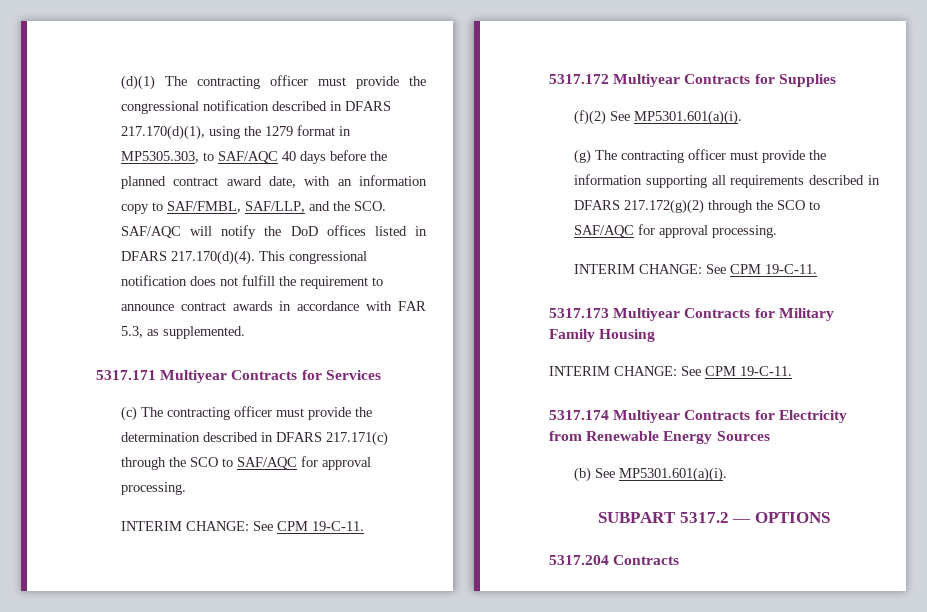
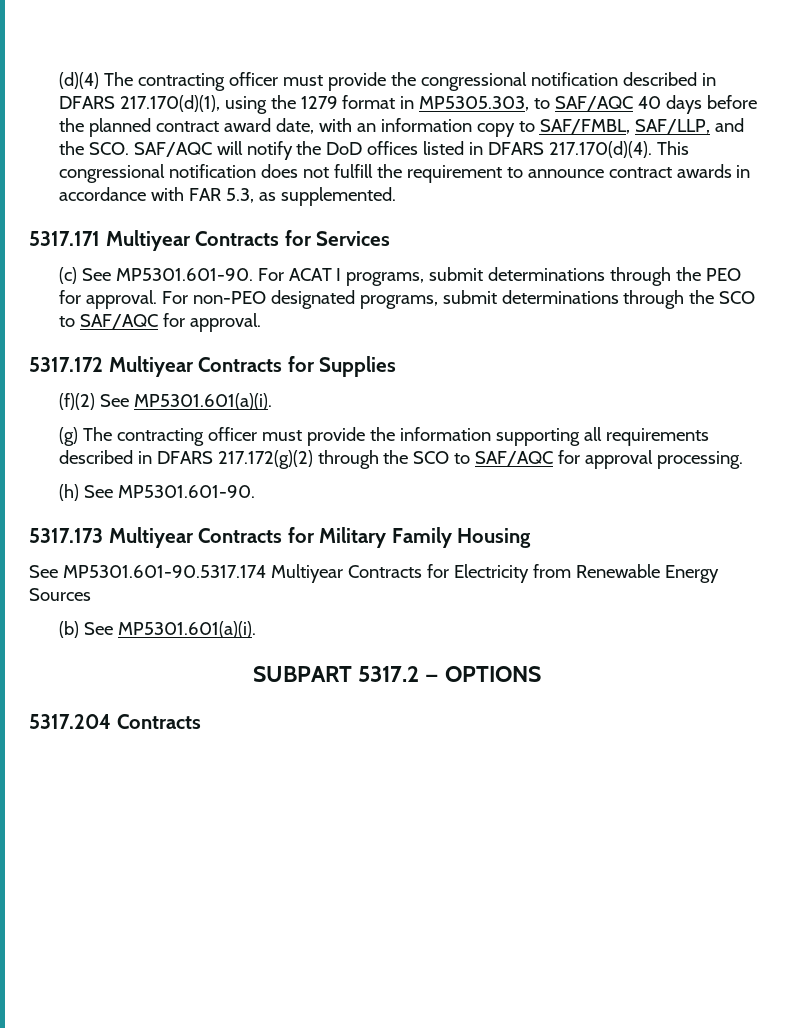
[120,75,155,90] (d)(1) -> [58,72,99,89] (d)(4)
[140,406,372,420] [120,431,388,446] [120,456,371,470] [120,482,186,495] [120,521,364,531] The contracting officer must provide the determination described in DFARS 217.171(c) through the SCO to SAF/AQC for approval processing. // INTERIM CHANGE: See CPM 19-C-11. -> [81,267,742,286] [58,290,756,309] [58,313,261,332] See MP5301.601-90. For ACAT I programs, submit determinations through the PEO for approval. For non-PEO designated programs, submit determinations through the SCO to SAF/AQC for approval.
[573,264,817,274] INTERIM CHANGE: See CPM 19-C-11. -> [58,484,255,501] (h) See MP5301.601-90.
[549,366,792,376] [549,410,609,420] INTERIM CHANGE: See CPM 19-C-11. // 5317.174 -> [29,565,266,578] See MP5301.601-90.5317.174

